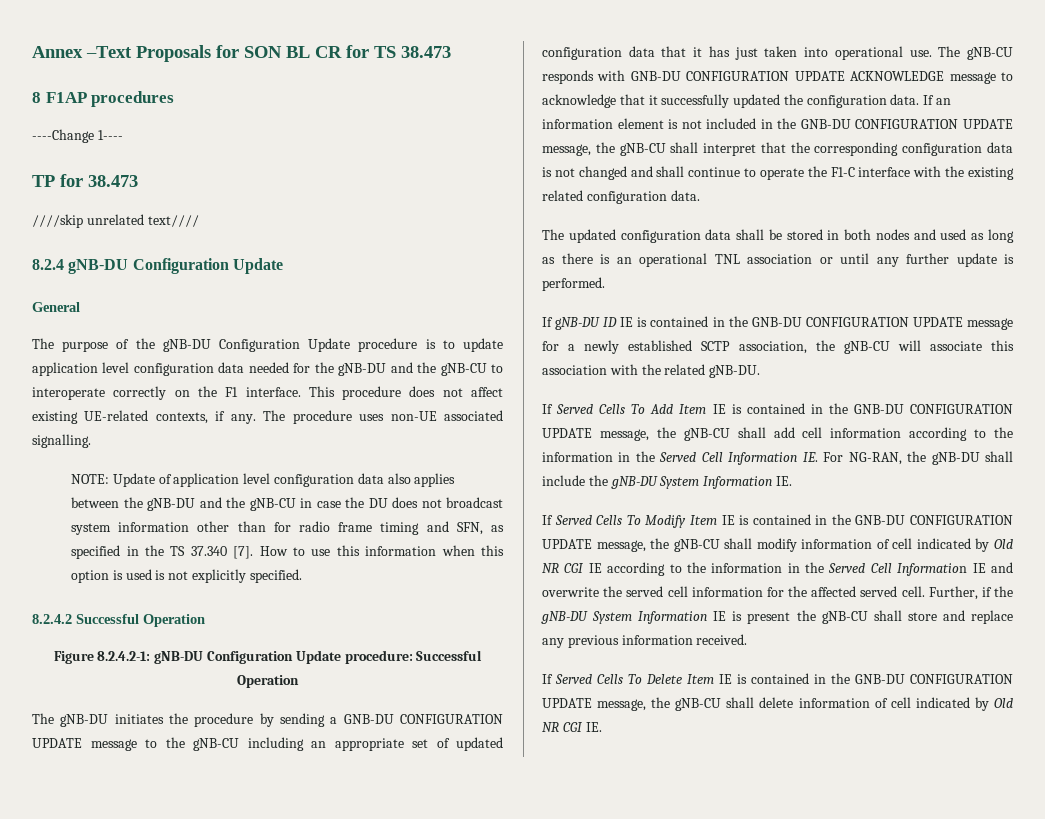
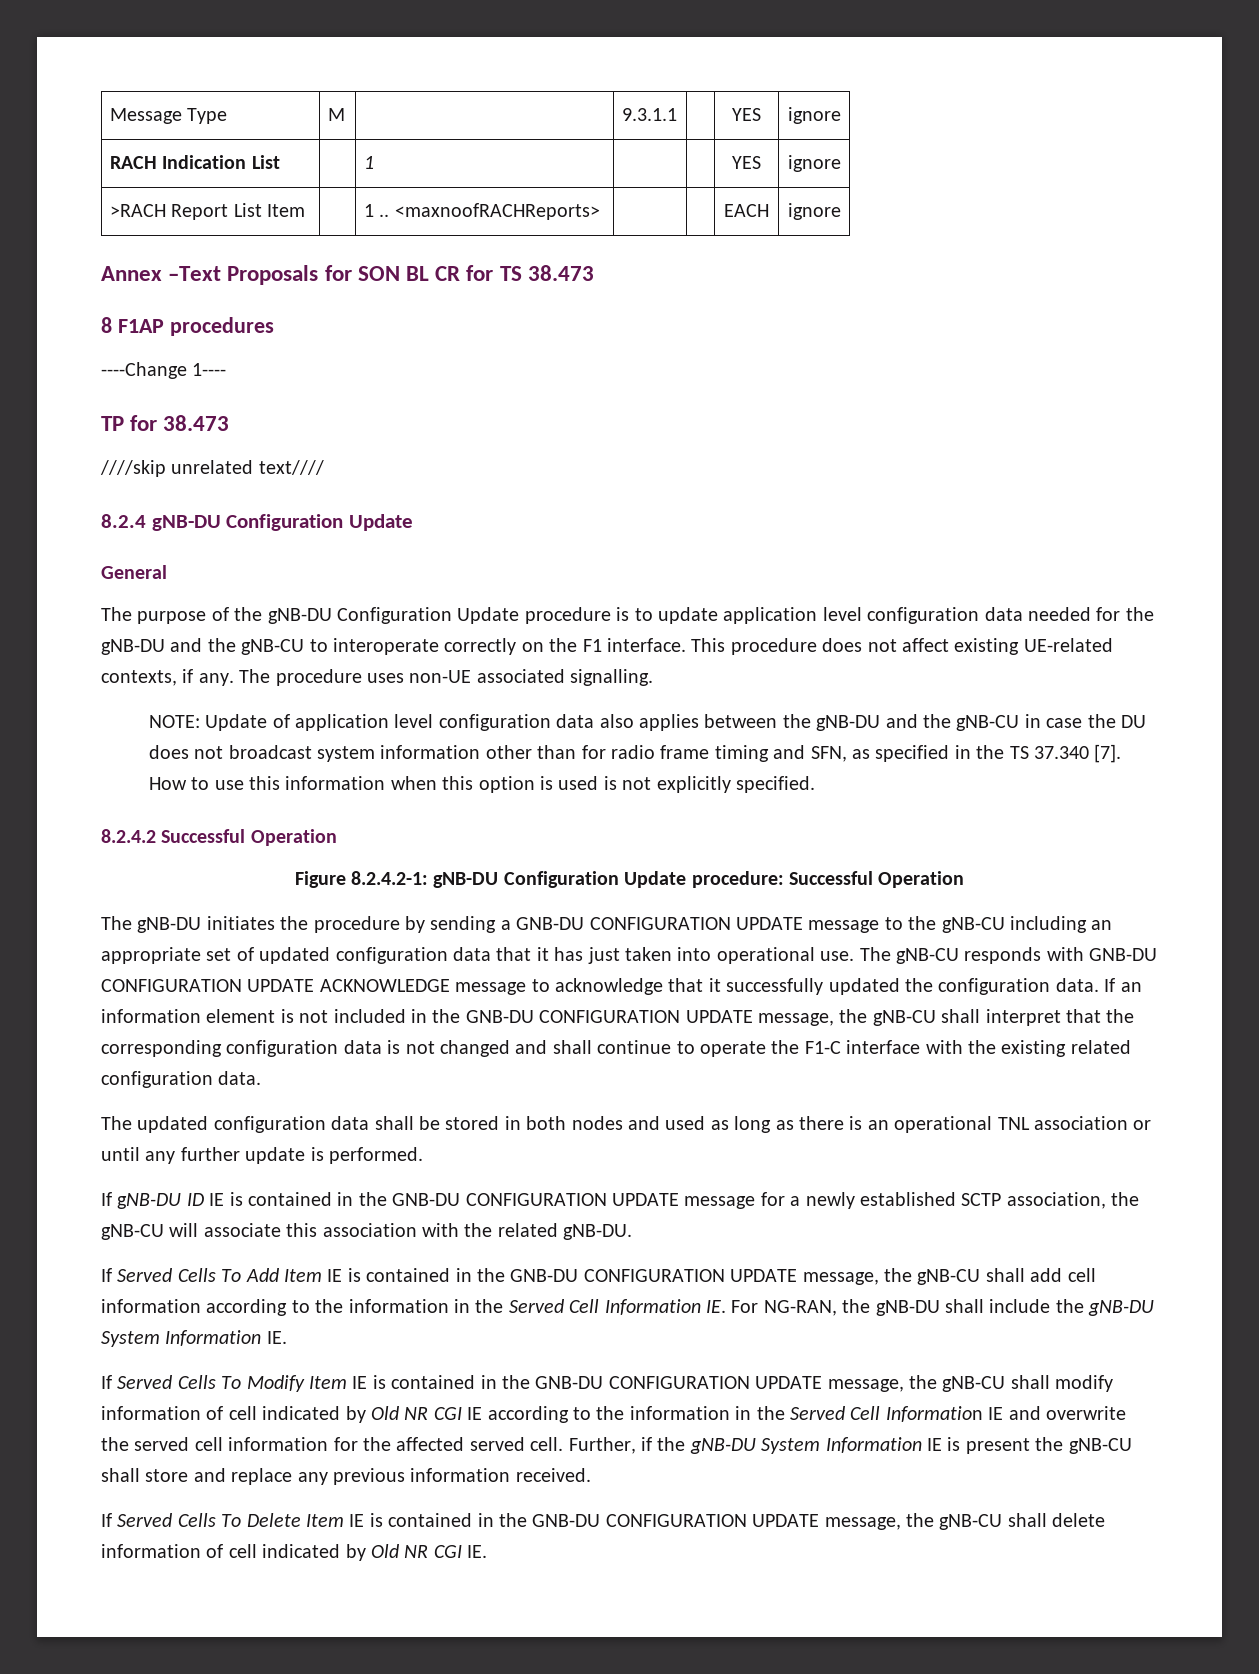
(32, 52) none -> [109,108,228,124] [327,108,345,121] [621,108,677,121] [732,108,761,121] [787,107,841,124] [109,155,280,169] [363,156,374,169] [732,156,761,169] [787,155,841,172] [109,203,306,220] [363,203,600,220] [724,204,769,217] [787,203,841,220] Message Type | M | | 9.3.1.1 | | YES | ignore // RACH Indication List | | 1 | | | YES | ignore // >RACH Report List Item | | 1 .. <maxnoofRACHReports> | | | EACH | ignore //

